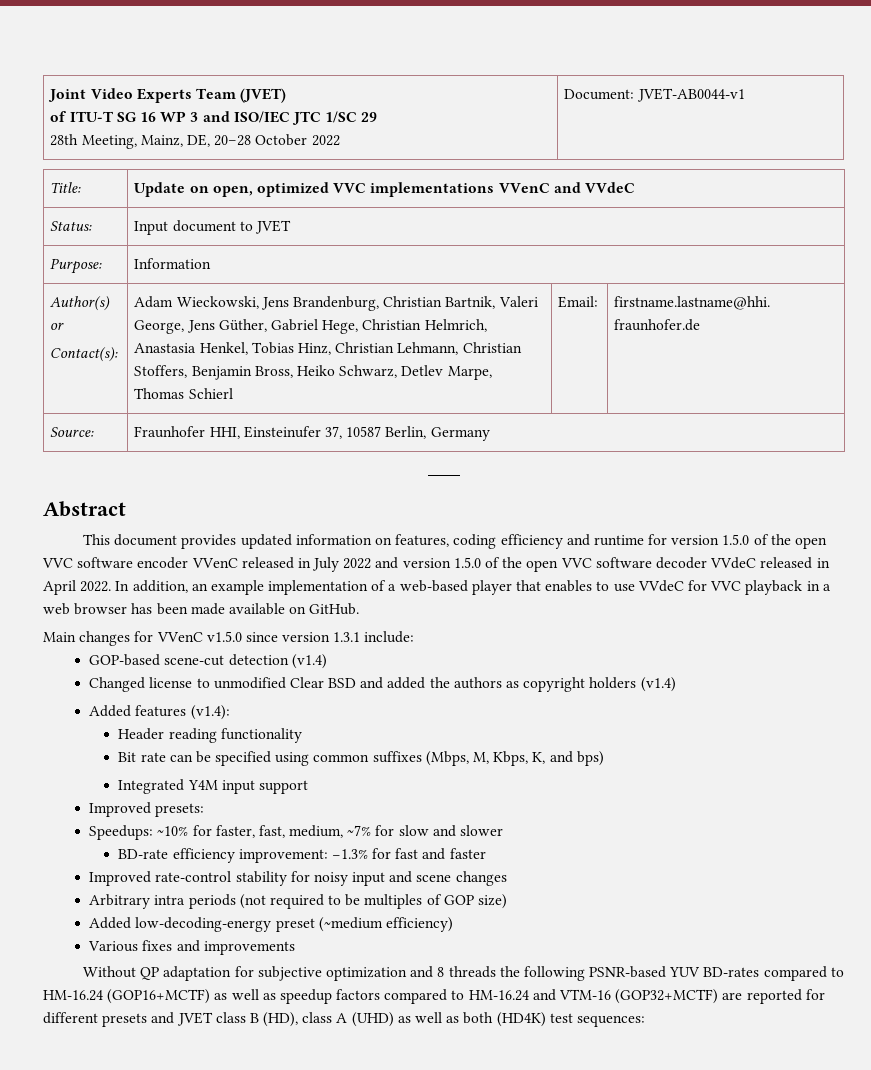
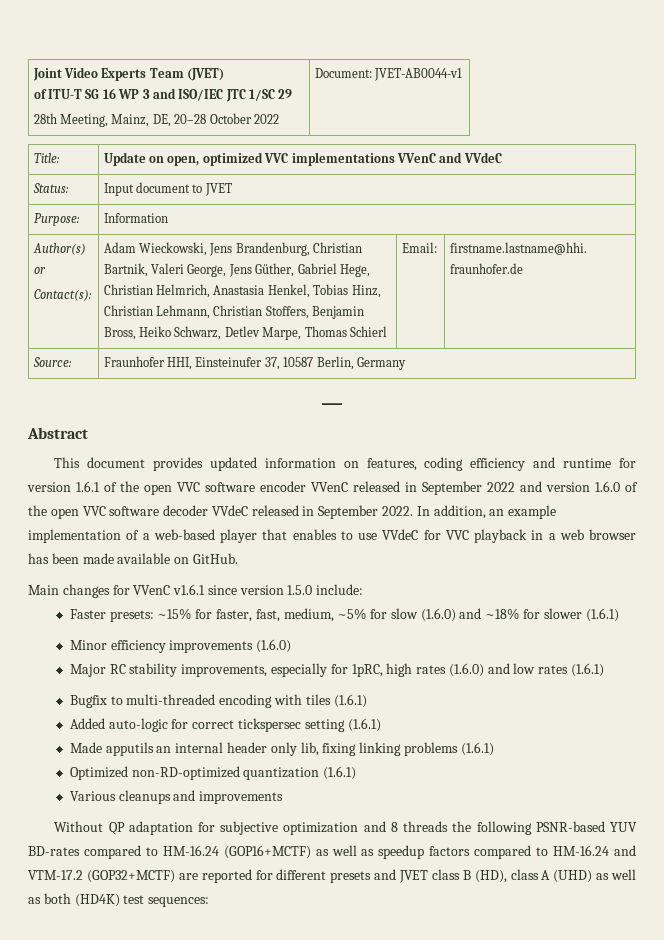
[722,534,750,545] 1.5.0 -> [76,481,100,492] 1.6.1
[312,557,340,572] July -> [422,481,482,495] September
[453,557,481,568] 1.5.0 -> [595,481,620,492] 1.6.0
[43,580,76,595] April -> [318,505,379,519] September
[206,631,242,642] v1.5.0 -> [173,584,206,595] v1.6.1
[333,632,361,642] 1.3.1 -> [287,585,313,595] 1.5.0
[89,654,327,669] [89,677,676,692] [89,705,230,720] [118,728,302,743] [118,751,604,766] [118,779,308,794] [89,802,152,817] GOP-based scene-cut detection (v1.4) // Changed license to unmodified Clear BSD and added the authors as copyright holders (v1.4) // Added features (v1.4): // Header reading functionality // Bit rate can be specified using common suffixes (Mbps, M, Kbps, K, and bps) // Integrated Y4M input support // Improved -> [69,609,106,619] Faster
[89,825,189,840] // Speedups: ~10% -> [157,608,192,620] ~15%
[347,825,372,836] ~7% -> [337,608,367,620] ~5%
[432,825,504,837] [118,848,486,863] [89,871,507,886] [89,894,508,909] [89,917,453,932] and slower // BD-rate efficiency improvement: −1.3% for fast and faster // Improved rate-control stability for noisy input and scene changes // Arbitrary intra periods (not required to be multiples of GOP size) // Added low-decoding-energy preset (~medium efficiency) -> [420,608,619,622] [69,639,292,653] [69,663,604,677] [69,694,367,708] [69,718,381,732] [69,742,494,756] [69,766,357,780] (1.6.0) and ~18% for slower (1.6.1) // Minor efficiency improvements (1.6.0) // Major RC stability improvements, especially for 1pRC, high rates (1.6.0) and low rates (1.6.1) // Bugfix to multi-threaded encoding with tiles (1.6.1) // Added auto-logic for correct tickspersec setting (1.6.1) // Made apputils an internal header only lib, fixing linking problems (1.6.1) // Optimized non-RD-optimized quantization (1.6.1)
[142,940,173,951] fixes -> [118,790,171,804] cleanups
[559,989,612,1000] VTM-16 -> [28,870,83,880] VTM-17.2

